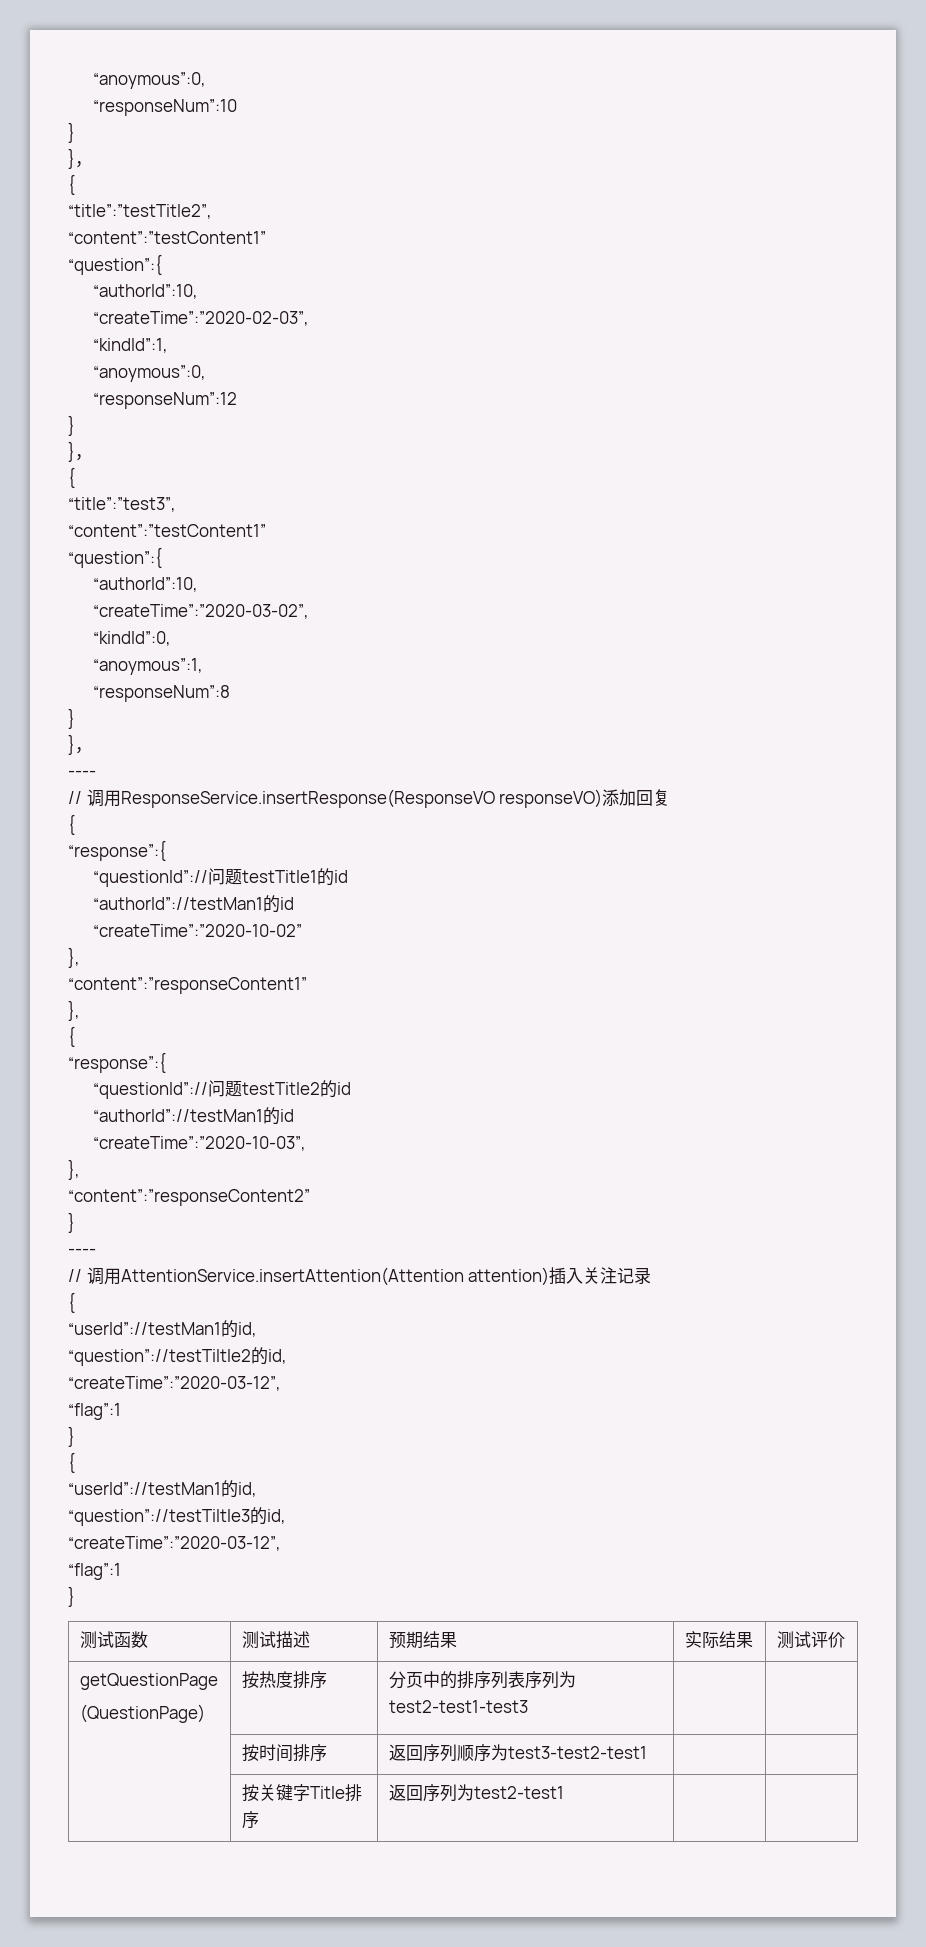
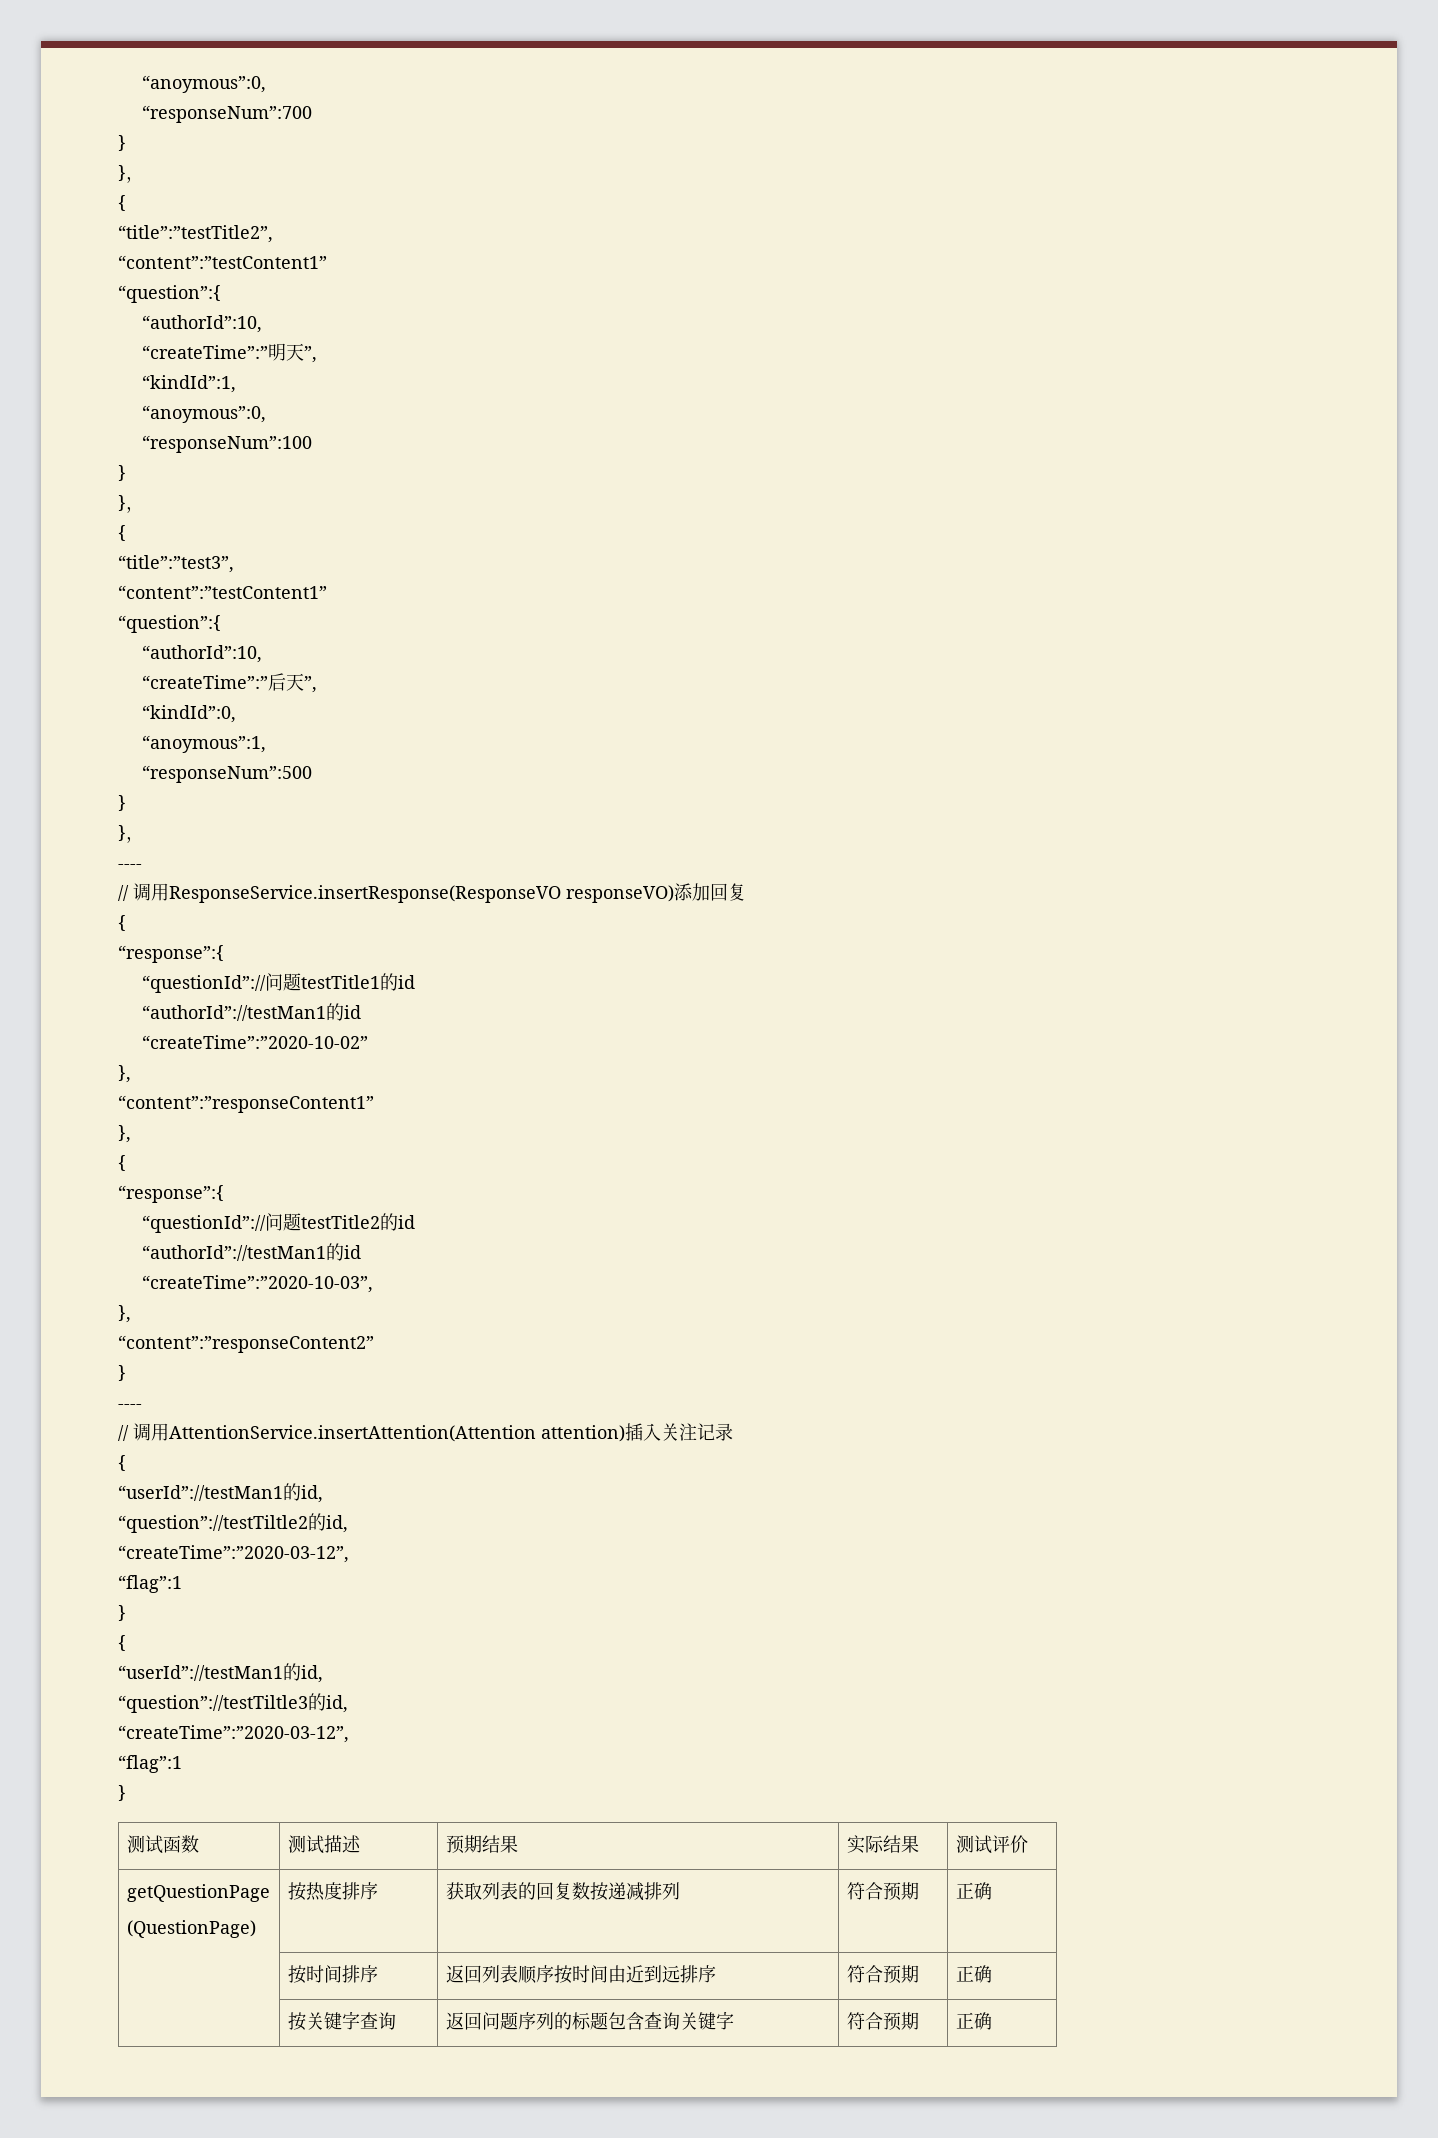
[92,72,206,89] [92,99,237,116] “anoymous”:0, // “responseNum”:10 -> [141,75,266,93] [141,105,312,123] “anoymous”:0, // “responseNum”:700
[92,311,309,326] “createTime”:”2020-02-03”, -> [141,343,317,363] “createTime”:”明天”,
[92,392,237,409] “responseNum”:12 -> [141,435,312,453] “responseNum”:100
[92,604,309,619] “createTime”:”2020-03-02”, -> [141,673,317,693] “createTime”:”后天”,
[92,685,230,702] “responseNum”:8 -> [141,765,312,783] “responseNum”:500
[388,1671,576,1689] [388,1700,528,1713] [241,1744,327,1762] [388,1744,647,1762] 分页中的排序列表序列为test2-test1-test3 | | // | 按时间排序 | 返回序列顺序为test3-test2-test1 | | -> [445,1882,680,1901] [846,1882,919,1901] [955,1882,992,1900] [287,1965,378,1984] [445,1965,716,1984] [846,1965,919,1984] [955,1965,992,1983] 获取列表的回复数按递减排列 | 符合预期 | 正确 // | 按时间排序 | 返回列表顺序按时间由近到远排序 | 符合预期 | 正确
[309,1784,362,1802] [241,1811,259,1829] [388,1784,564,1802] Title排序 | 返回序列为test2-test1 | | -> [359,2012,396,2030] [445,2011,734,2030] [846,2012,919,2031] [955,2012,992,2030] 查询 | 返回问题序列的标题包含查询关键字 | 符合预期 | 正确

